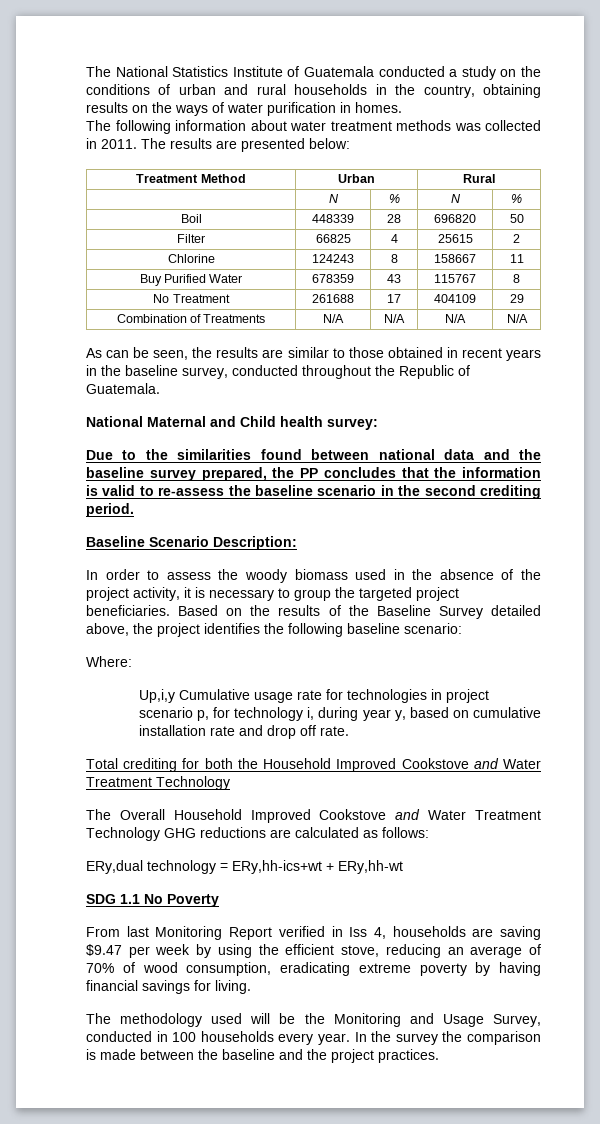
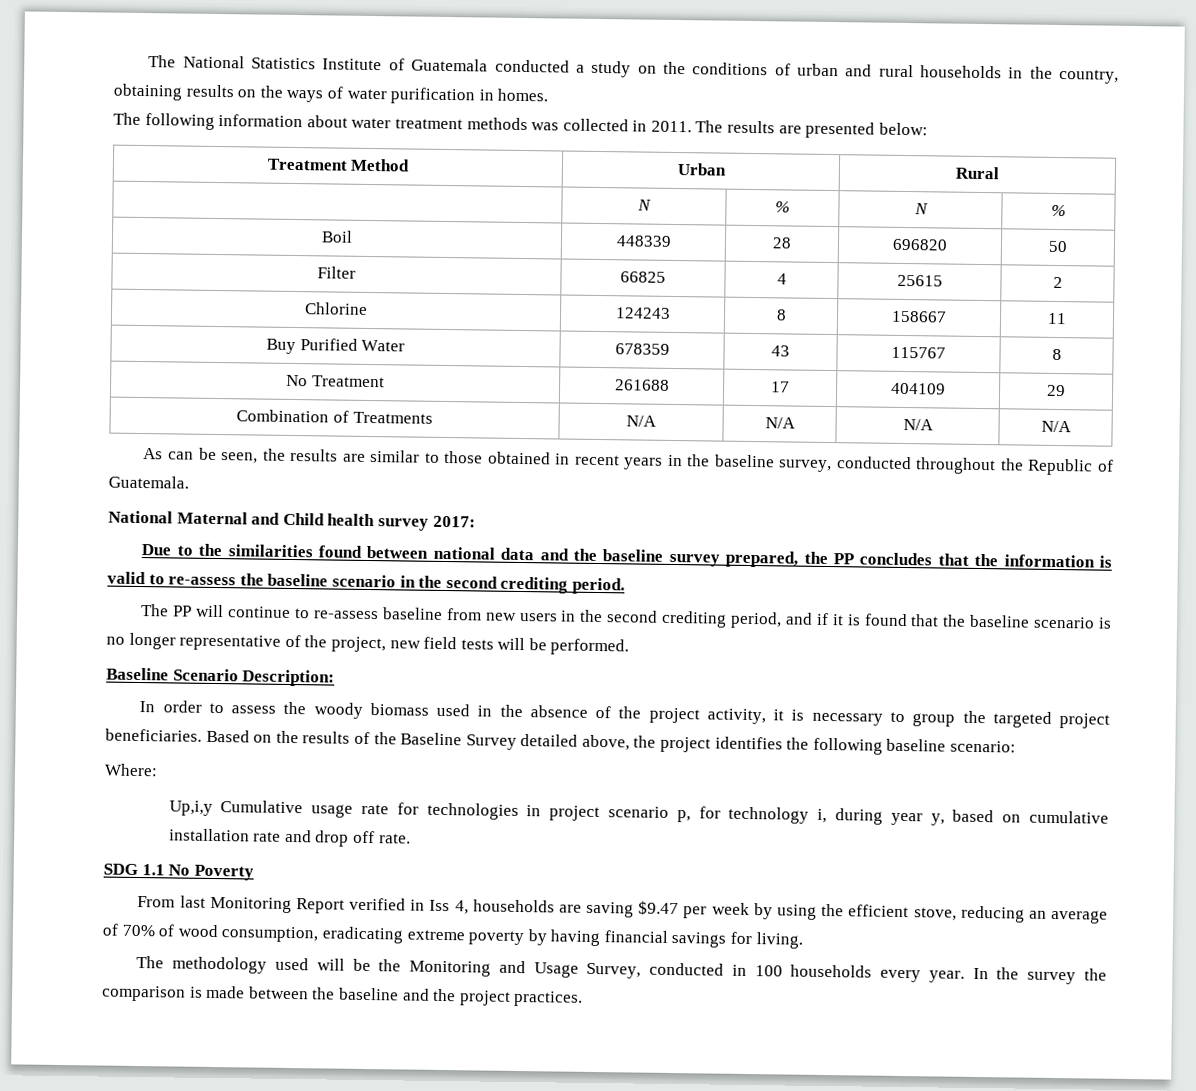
[327,418,378,430] survey: -> [377,515,476,531] survey 2017:
(134, 510) none -> [141,604,1112,629] [106,632,630,656] // The PP will continue to re-assess baseline from new users in the second crediting period, and if it is found that the baseline scenario is no longer representative of the project, new field tests will be performed.
[86,758,541,772] [86,776,230,790] [86,809,541,823] [86,827,429,841] [86,860,403,874] // Total crediting for both the Household Improved Cookstove and Water Treatment Technology // The Overall Household Improved Cookstove and Water Treatment Technology GHG reductions are calculated as follows: // ERy,dual technology = ERy,hh-ics+wt + ERy,hh-wt -> (411, 838) none

